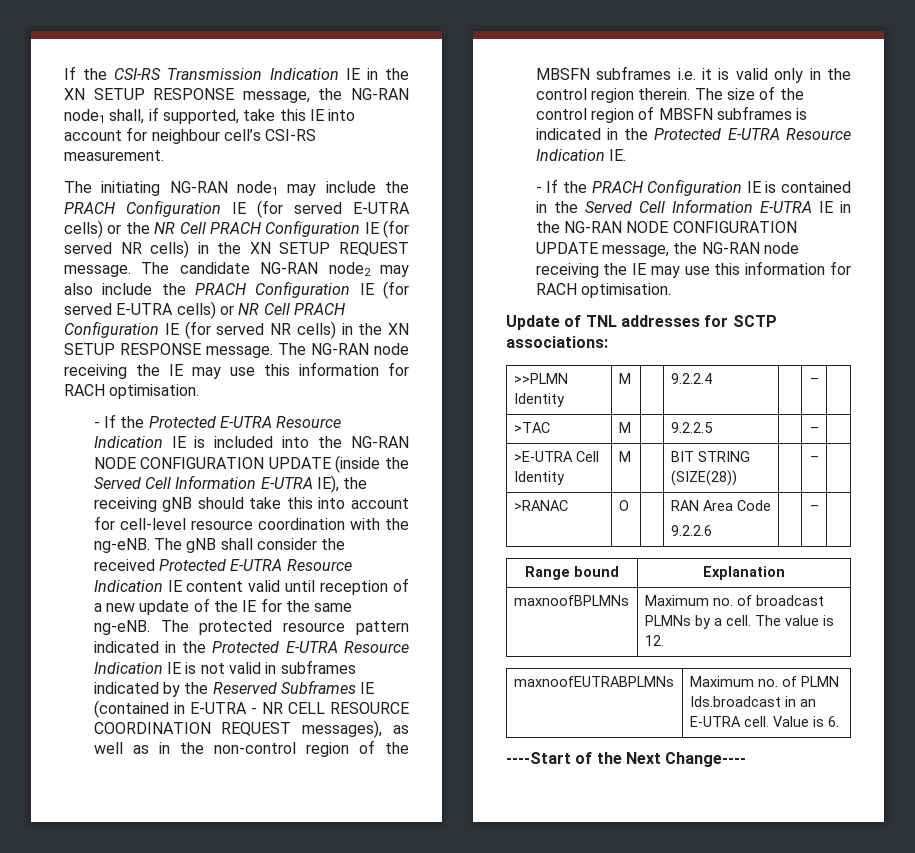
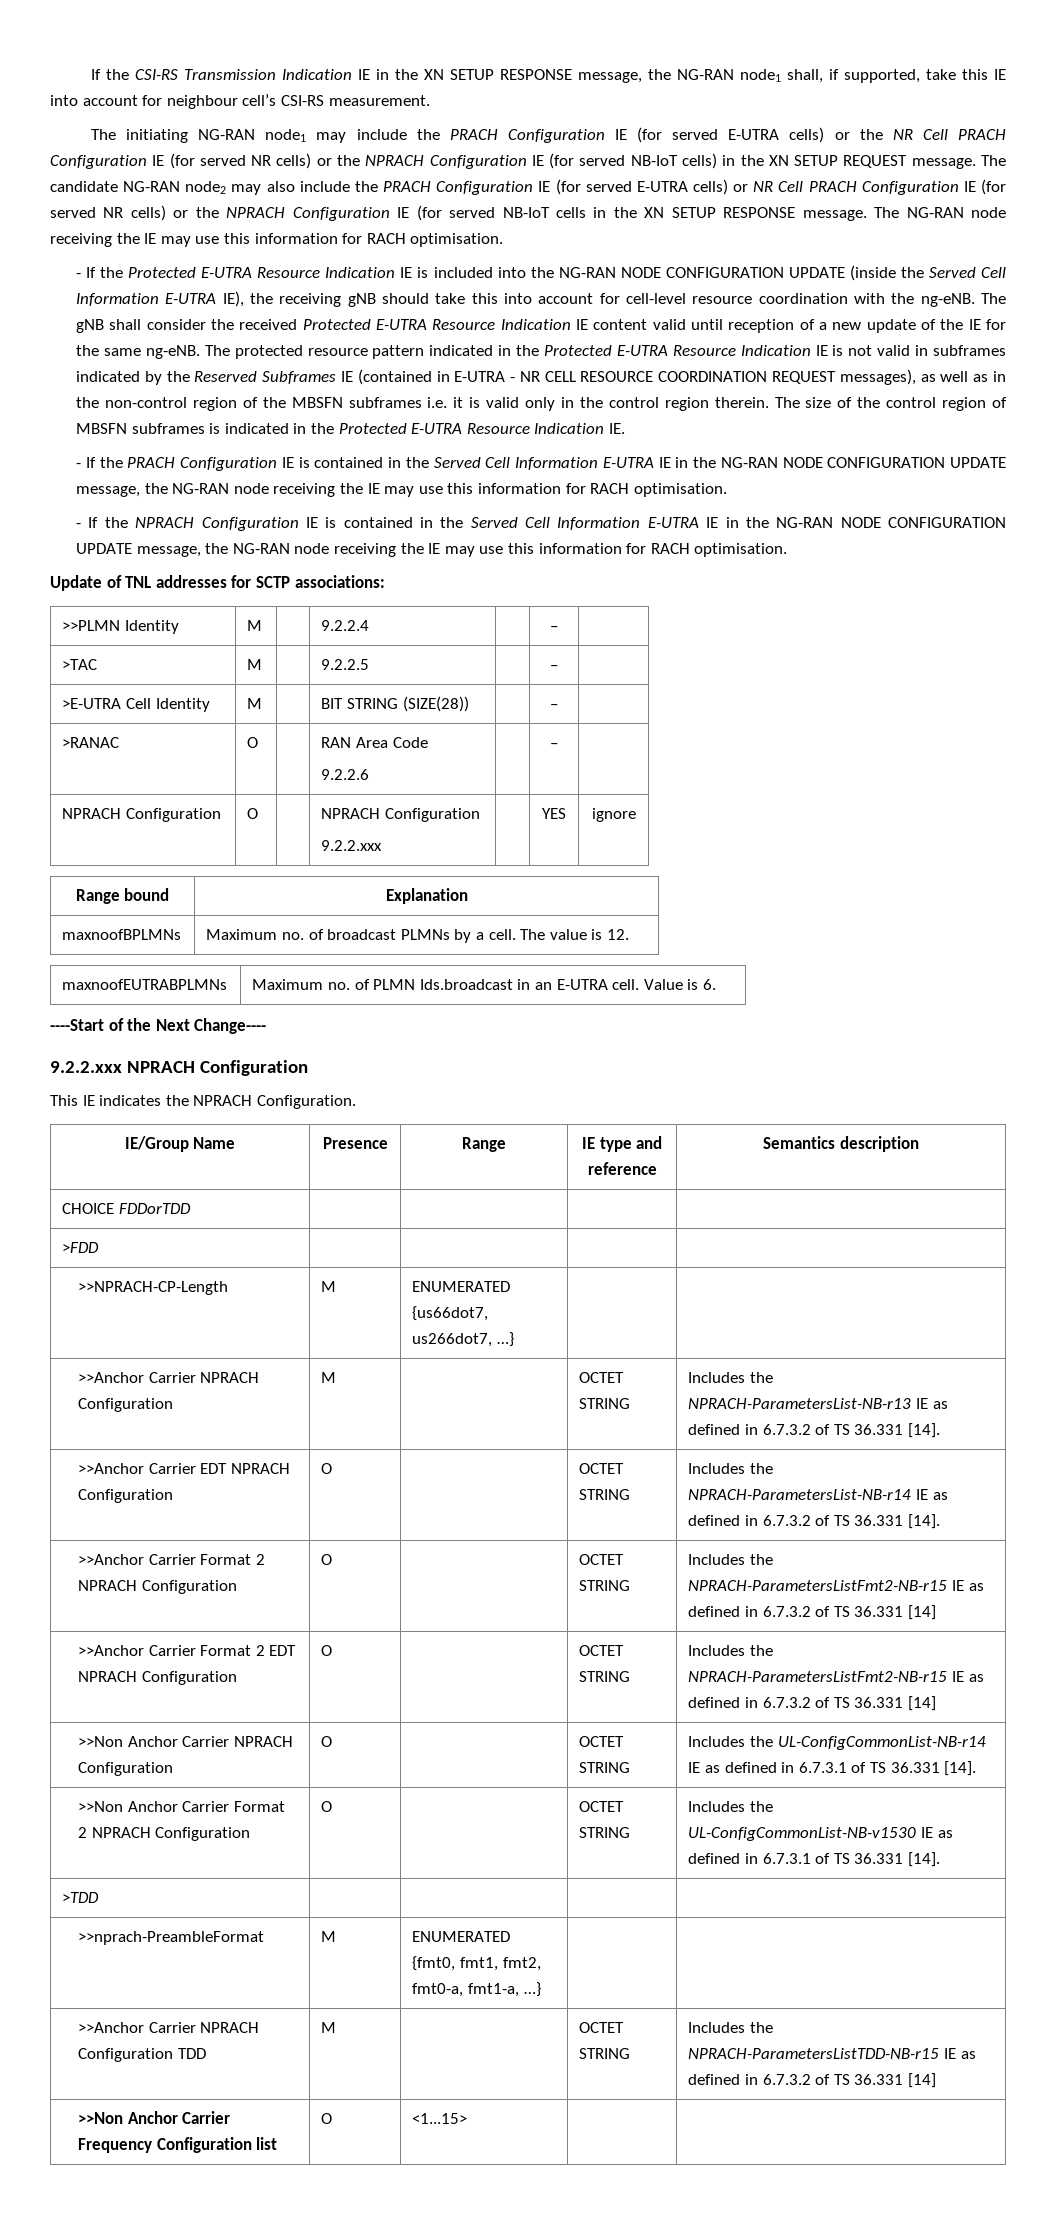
(190, 249) none -> [316,153,718,169] or the NPRACH Configuration IE (for served NB-IoT cells)
(336, 330) none -> [173,205,586,221] or the NPRACH Configuration IE (for served NB-IoT cells
(672, 290) none -> [76,517,1006,531] [76,543,788,557] // - If the NPRACH Configuration IE is contained in the Served Cell Information E-UTRA IE in the NG-RAN NODE CONFIGURATION UPDATE message, the NG-RAN node receiving the IE may use this information for RACH optimisation.
(819, 508) none -> [62,808,222,822] [247,808,259,819] [321,808,481,822] [321,840,383,851] [542,808,566,819] [591,808,636,822] // NPRACH Configuration | O | | NPRACH Configuration // 9.2.2.xxx | | YES | ignore
(747, 759) none -> [50,1060,308,1076] [50,1095,356,1109] [124,1136,236,1152] [322,1137,388,1149] [462,1137,506,1152] [581,1136,663,1152] [587,1162,657,1175] [763,1136,919,1152] [62,1203,192,1214] [62,1242,100,1253] [78,1281,229,1295] [321,1281,337,1292] [412,1281,511,1292] [412,1306,489,1321] [412,1332,515,1347] [78,1372,260,1383] [78,1398,174,1412] [321,1372,337,1383] [579,1372,625,1383] [579,1398,631,1409] [688,1372,774,1383] [688,1398,948,1409] [688,1423,940,1438] [78,1463,290,1474] [78,1489,174,1503] [321,1463,333,1474] [579,1463,625,1474] [579,1489,631,1500] [688,1463,774,1474] [688,1489,948,1500] [688,1514,940,1529] [78,1554,265,1565] [78,1580,237,1594] [321,1554,333,1565] [579,1554,625,1565] [579,1580,631,1591] [688,1554,774,1565] [688,1580,984,1591] [688,1605,936,1620] [78,1645,297,1656] [78,1671,237,1685] [321,1645,333,1656] [579,1645,625,1656] [579,1671,631,1682] [688,1645,774,1656] [688,1671,984,1682] [688,1696,936,1711] [78,1736,293,1747] [78,1762,174,1776] [321,1736,333,1747] [579,1736,625,1747] [579,1762,631,1773] [688,1736,986,1750] [688,1761,977,1776] [78,1801,285,1812] [78,1827,251,1841] [321,1801,333,1812] [579,1801,625,1812] [579,1827,631,1838] [688,1801,774,1812] [688,1827,953,1841] [688,1852,940,1867] [62,1892,100,1903] [78,1931,265,1945] [321,1931,337,1942] [412,1931,511,1942] [412,1956,541,1971] [412,1982,541,1997] [78,2022,260,2033] [78,2048,206,2062] [321,2022,337,2033] [579,2022,625,2033] [579,2048,631,2059] [688,2022,774,2033] [688,2048,976,2059] [688,2073,936,2088] [78,2111,231,2124] [78,2137,278,2153] [321,2113,333,2124] [412,2113,468,2124] // 9.2.2.xxx NPRACH Configuration // This IE indicates the NPRACH Configuration. // IE/Group Name | Presence | Range | IE type and reference | Semantics description // CHOICE FDDorTDD | | | | // >FDD | | | | // >>NPRACH-CP-Length | M | ENUMERATED {us66dot7, us266dot7, …} | | // >>Anchor Carrier NPRACH Configuration | M | | OCTET STRING | Includes the NPRACH-ParametersList-NB-r13 IE as defined in 6.7.3.2 of TS 36.331 [14]. // >>Anchor Carrier EDT NPRACH Configuration | O | | OCTET STRING | Includes the NPRACH-ParametersList-NB-r14 IE as defined in 6.7.3.2 of TS 36.331 [14]. // >>Anchor Carrier Format 2 NPRACH Configuration | O | | OCTET STRING | Includes the NPRACH-ParametersListFmt2-NB-r15 IE as defined in 6.7.3.2 of TS 36.331 [14] // >>Anchor Carrier Format 2 EDT NPRACH Configuration | O | | OCTET STRING | Includes the NPRACH-ParametersListFmt2-NB-r15 IE as defined in 6.7.3.2 of TS 36.331 [14] // >>Non Anchor Carrier NPRACH Configuration | O | | OCTET STRING | Includes the UL-ConfigCommonList-NB-r14 IE as defined in 6.7.3.1 of TS 36.331 [14]. // >>Non Anchor Carrier Format 2 NPRACH Configuration | O | | OCTET STRING | Includes the UL-ConfigCommonList-NB-v1530 IE as defined in 6.7.3.1 of TS 36.331 [14]. // >TDD | | | | // >>nprach-PreambleFormat | M | ENUMERATED {fmt0, fmt1, fmt2, fmt0-a, fmt1-a, …} | | // >>Anchor Carrier NPRACH Configuration TDD | M | | OCTET STRING | Includes the NPRACH-ParametersListTDD-NB-r15 IE as defined in 6.7.3.2 of TS 36.331 [14] // >>Non Anchor Carrier Frequency Configuration list | O | <1...15> | |

